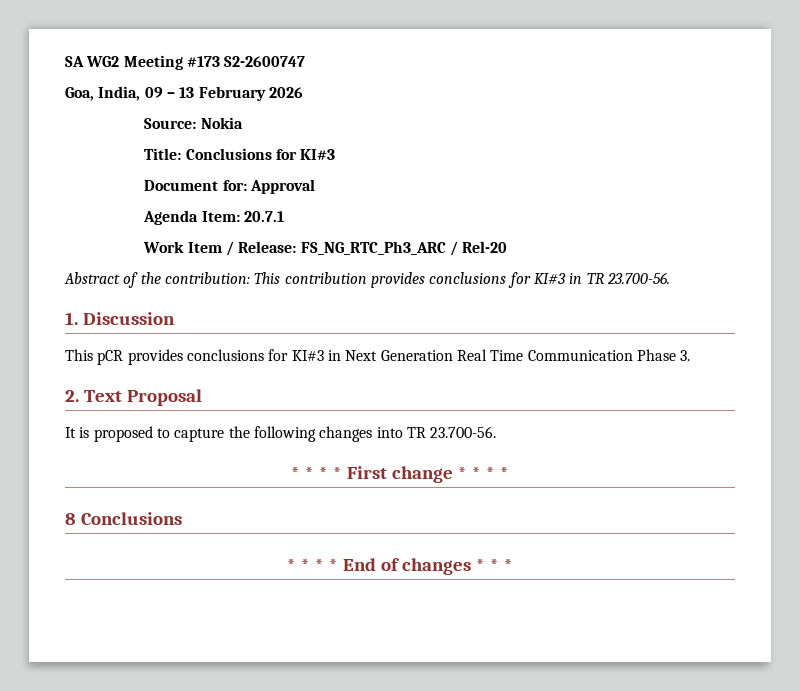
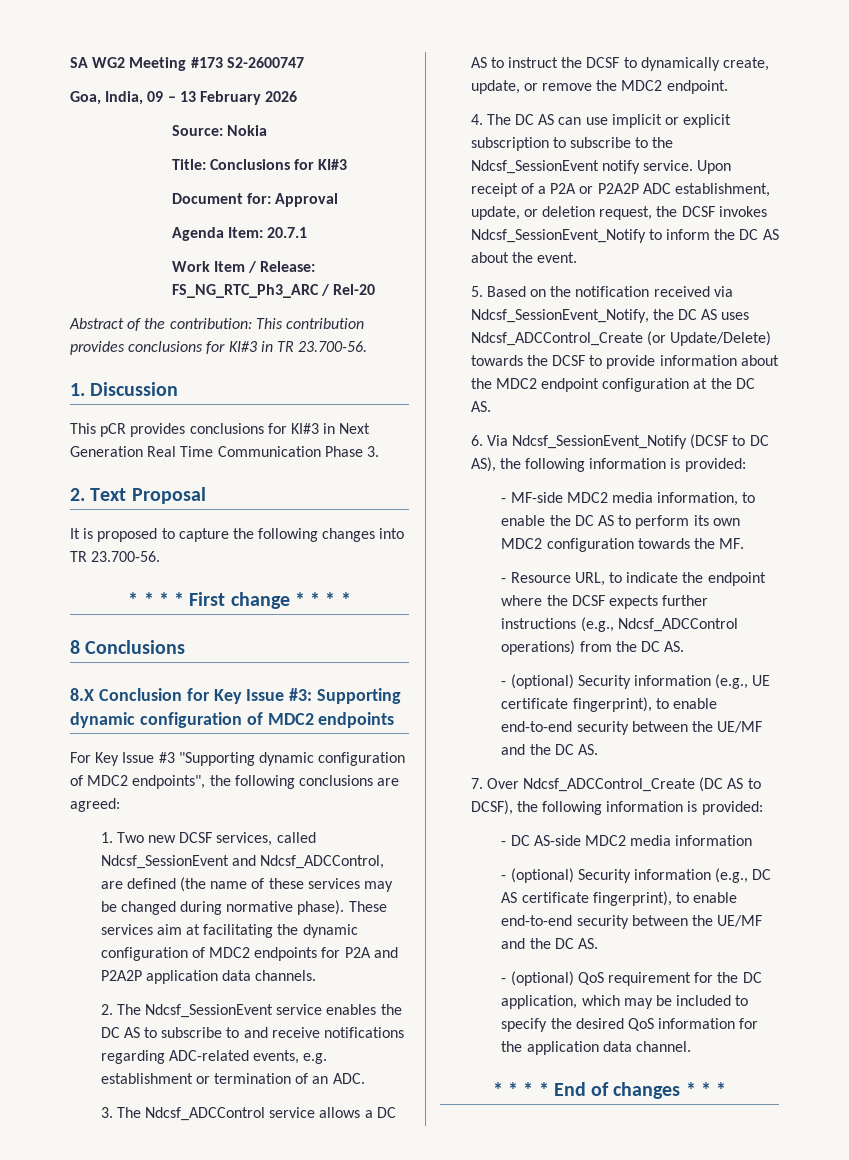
(182, 518) none -> [70,688,402,704] [70,712,395,728] [70,752,406,766] [70,775,400,789] [70,798,120,812] [100,832,316,846] [100,855,385,869] [100,877,394,892] [100,900,387,915] [100,924,358,938] [100,947,398,961] [100,970,317,984] [100,1004,402,1018] [100,1027,405,1038] [100,1050,328,1064] [100,1073,365,1084] [100,1107,396,1121] [470,57,770,71] [470,80,728,94] [470,114,732,128] [470,137,674,151] [470,160,732,174] [470,183,771,197] [470,206,767,220] [470,229,779,243] [470,252,578,263] [470,286,733,297] [470,309,750,323] [470,331,772,346] [470,355,779,369] [470,378,755,392] [470,401,491,412] [470,434,769,449] [470,457,746,472] [501,492,756,506] [501,515,740,529] [501,538,745,552] [501,572,766,586] [501,595,709,609] [501,617,738,632] [501,640,685,655] [501,674,771,689] [501,697,718,712] [501,721,763,735] [501,744,599,755] [470,777,761,792] [470,800,763,815] [501,835,753,846] [501,868,772,883] [501,891,738,906] [501,915,763,929] [501,938,599,949] [501,971,762,986] [501,995,749,1009] [501,1018,759,1032] [501,1041,692,1055] // 8.X Conclusion for Key Issue #3: Supporting dynamic configuration of MDC2 endpoints // For Key Issue #3 "Supporting dynamic configuration of MDC2 endpoints", the following conclusions are agreed: // 1. Two new DCSF services, called Ndcsf_SessionEvent and Ndcsf_ADCControl, are defined (the name of these services may be changed during normative phase). These services aim at facilitating the dynamic configuration of MDC2 endpoints for P2A and P2A2P application data channels. // 2. The Ndcsf_SessionEvent service enables the DC AS to subscribe to and receive notifications regarding ADC-related events, e.g. establishment or termination of an ADC. // 3. The Ndcsf_ADCControl service allows a DC AS to instruct the DCSF to dynamically create, update, or remove the MDC2 endpoint. // 4. The DC AS can use implicit or explicit subscription to subscribe to the Ndcsf_SessionEvent notify service. Upon receipt of a P2A or P2A2P ADC establishment, update, or deletion request, the DCSF invokes Ndcsf_SessionEvent_Notify to inform the DC AS about the event. // 5. Based on the notification received via Ndcsf_SessionEvent_Notify, the DC AS uses Ndcsf_ADCControl_Create (or Update/Delete) towards the DCSF to provide information about the MDC2 endpoint configuration at the DC AS. // 6. Via Ndcsf_SessionEvent_Notify (DCSF to DC AS), the following information is provided: // - MF-side MDC2 media information, to enable the DC AS to perform its own MDC2 configuration towards the MF. // - Resource URL, to indicate the endpoint where the DCSF expects further instructions (e.g., Ndcsf_ADCControl operations) from the DC AS. // - (optional) Security information (e.g., UE certificate fingerprint), to enable end-to-end security between the UE/MF and the DC AS. // 7. Over Ndcsf_ADCControl_Create (DC AS to DCSF), the following information is provided: // - DC AS-side MDC2 media information // - (optional) Security information (e.g., DC AS certificate fingerprint), to enable end-to-end security between the UE/MF and the DC AS. // - (optional) QoS requirement for the DC application, which may be included to specify the desired QoS information for the application data channel.

